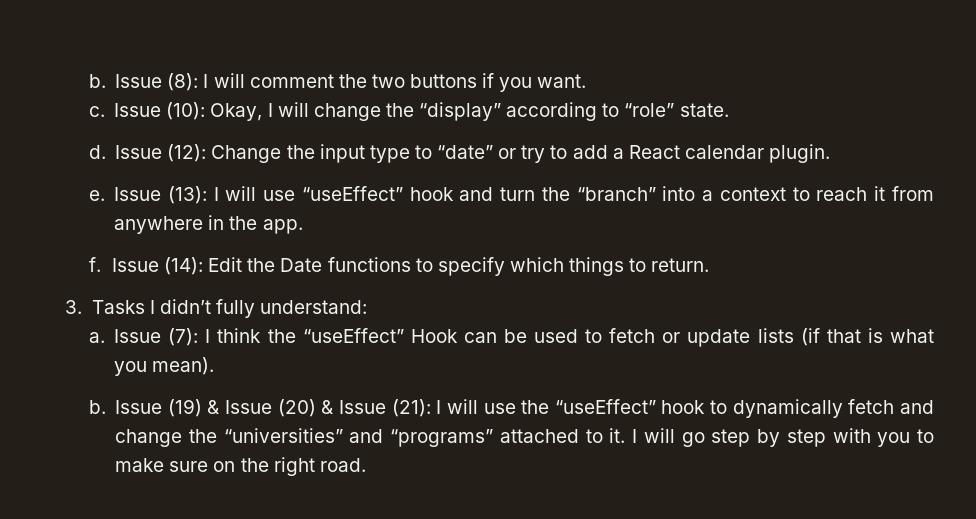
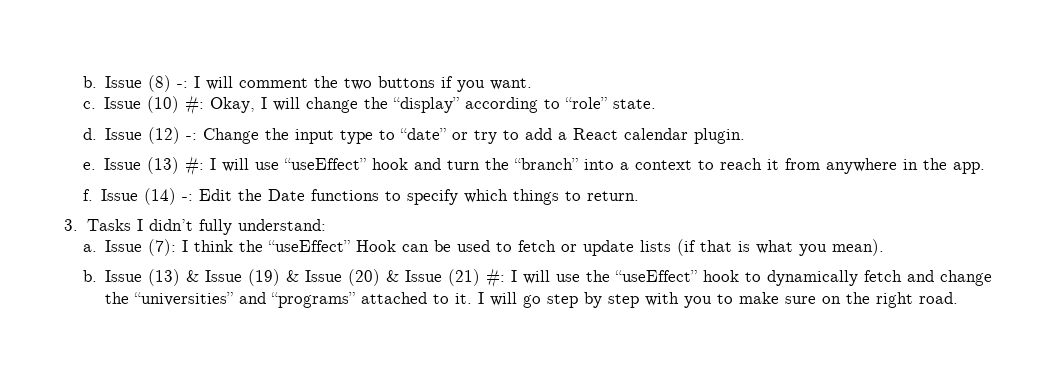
[88,73,199,91] b. Issue (8): -> [82,75,188,92] b. Issue (8) -:
[166,102,206,120] (10): -> [146,95,204,115] (10) #:
[167,144,207,162] (12): -> [147,127,197,144] (12) -:
[167,186,207,204] (13): -> [146,156,204,176] (13) #:
[164,257,204,275] (14): -> [144,188,194,205] (14) -:
(163, 407) none -> [147,269,242,286] (13) & Issue
[391,399,431,417] (21): -> [447,268,505,288] (21) #:

